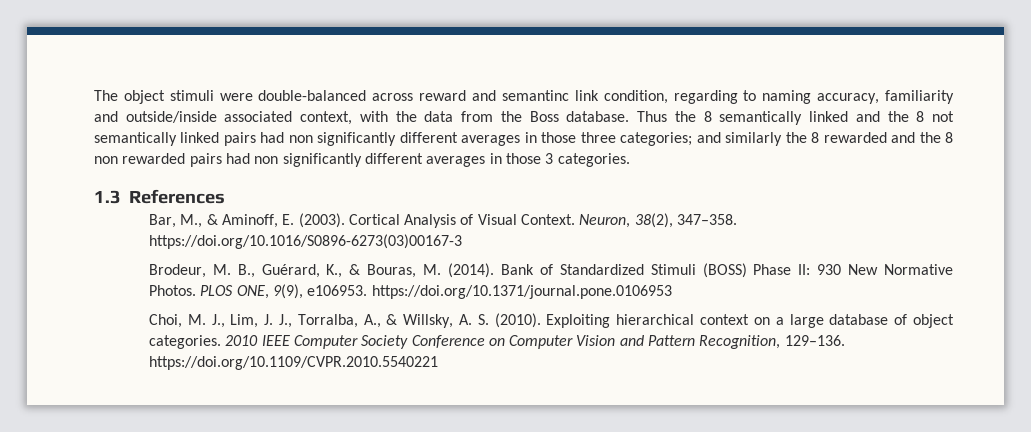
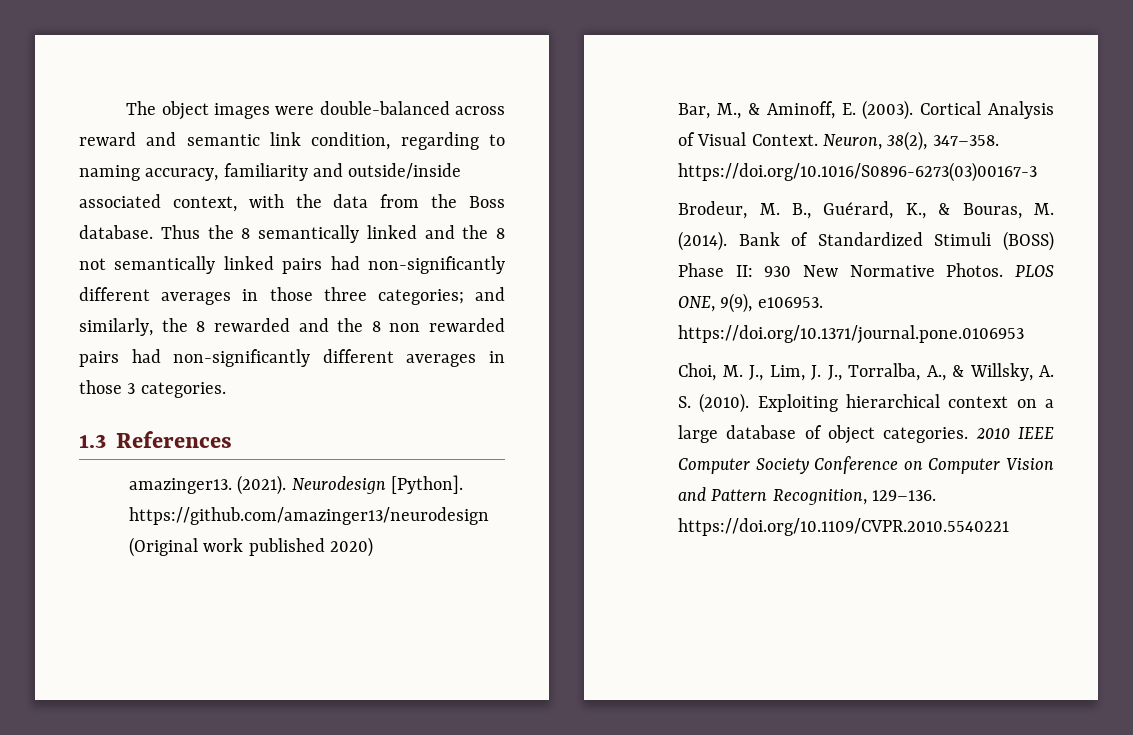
[169,90,214,101] stimuli -> [213,103,270,119] images
[501,90,569,101] semantinc -> [186,134,260,146] semantic
[288,132,397,146] non significantly -> [368,256,505,274] non-significantly
[725,132,783,146] similarly -> [79,318,153,336] similarly,
[254,153,362,167] non significantly -> [173,349,311,367] non-significantly
(225, 196) none -> [129,475,463,495] [129,507,490,525] [129,537,373,557] // amazinger13. (2021). Neurodesign [Python]. https://github.com/amazinger13/neurodesign (Original work published 2020)

